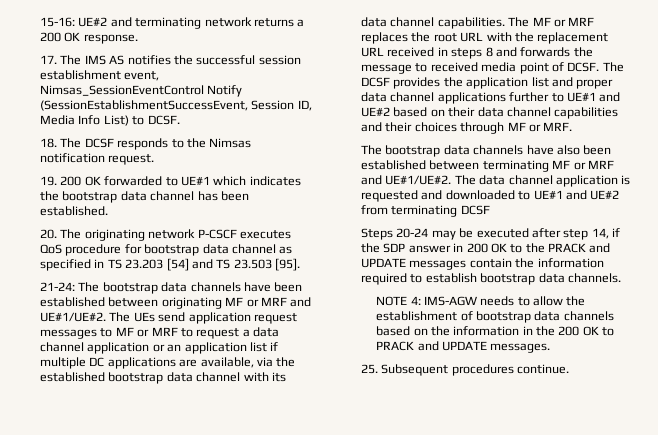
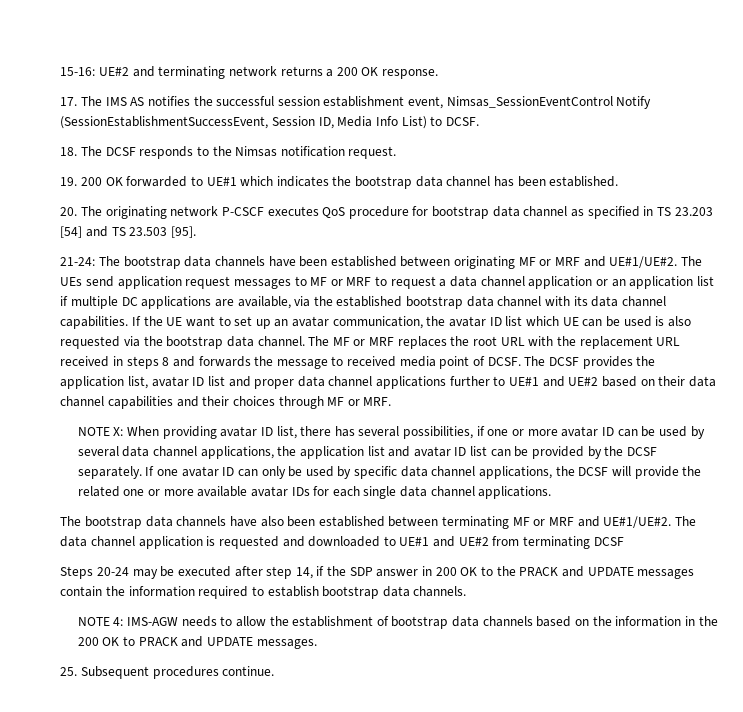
(505, 23) none -> [131,316,691,329] [60,336,305,349] If the UE want to set up an avatar communication, the avatar ID list which UE can be used is also requested via the bootstrap data channel.
(529, 83) none -> [127,376,205,389] list, avatar ID
(573, 126) none -> [77,426,705,439] [77,446,657,459] [77,466,702,479] [77,486,552,499] // NOTE X: When providing avatar ID list, there has several possibilities, if one or more avatar ID can be used by several data channel applications, the application list and avatar ID list can be provided by the DCSF separately. If one avatar ID can only be used by specific data channel applications, the DCSF will provide the related one or more available avatar IDs for each single data channel applications.

